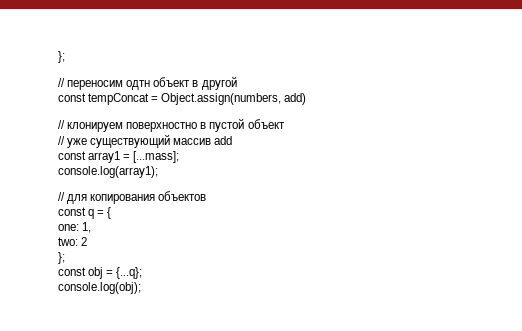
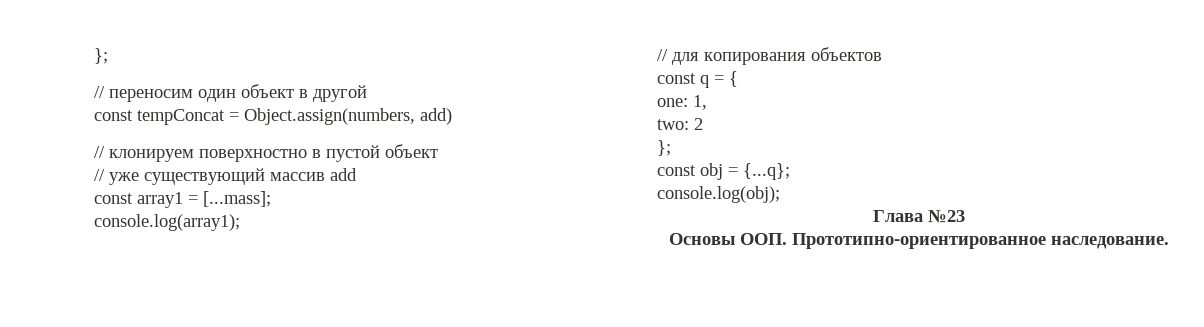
[126,80,151,90] одтн -> [198,89,236,102] один
(141, 288) none -> [873,210,965,223] [669,233,1169,249] // Глава №23 // Основы ООП. Прототипно-ориентированное наследование.

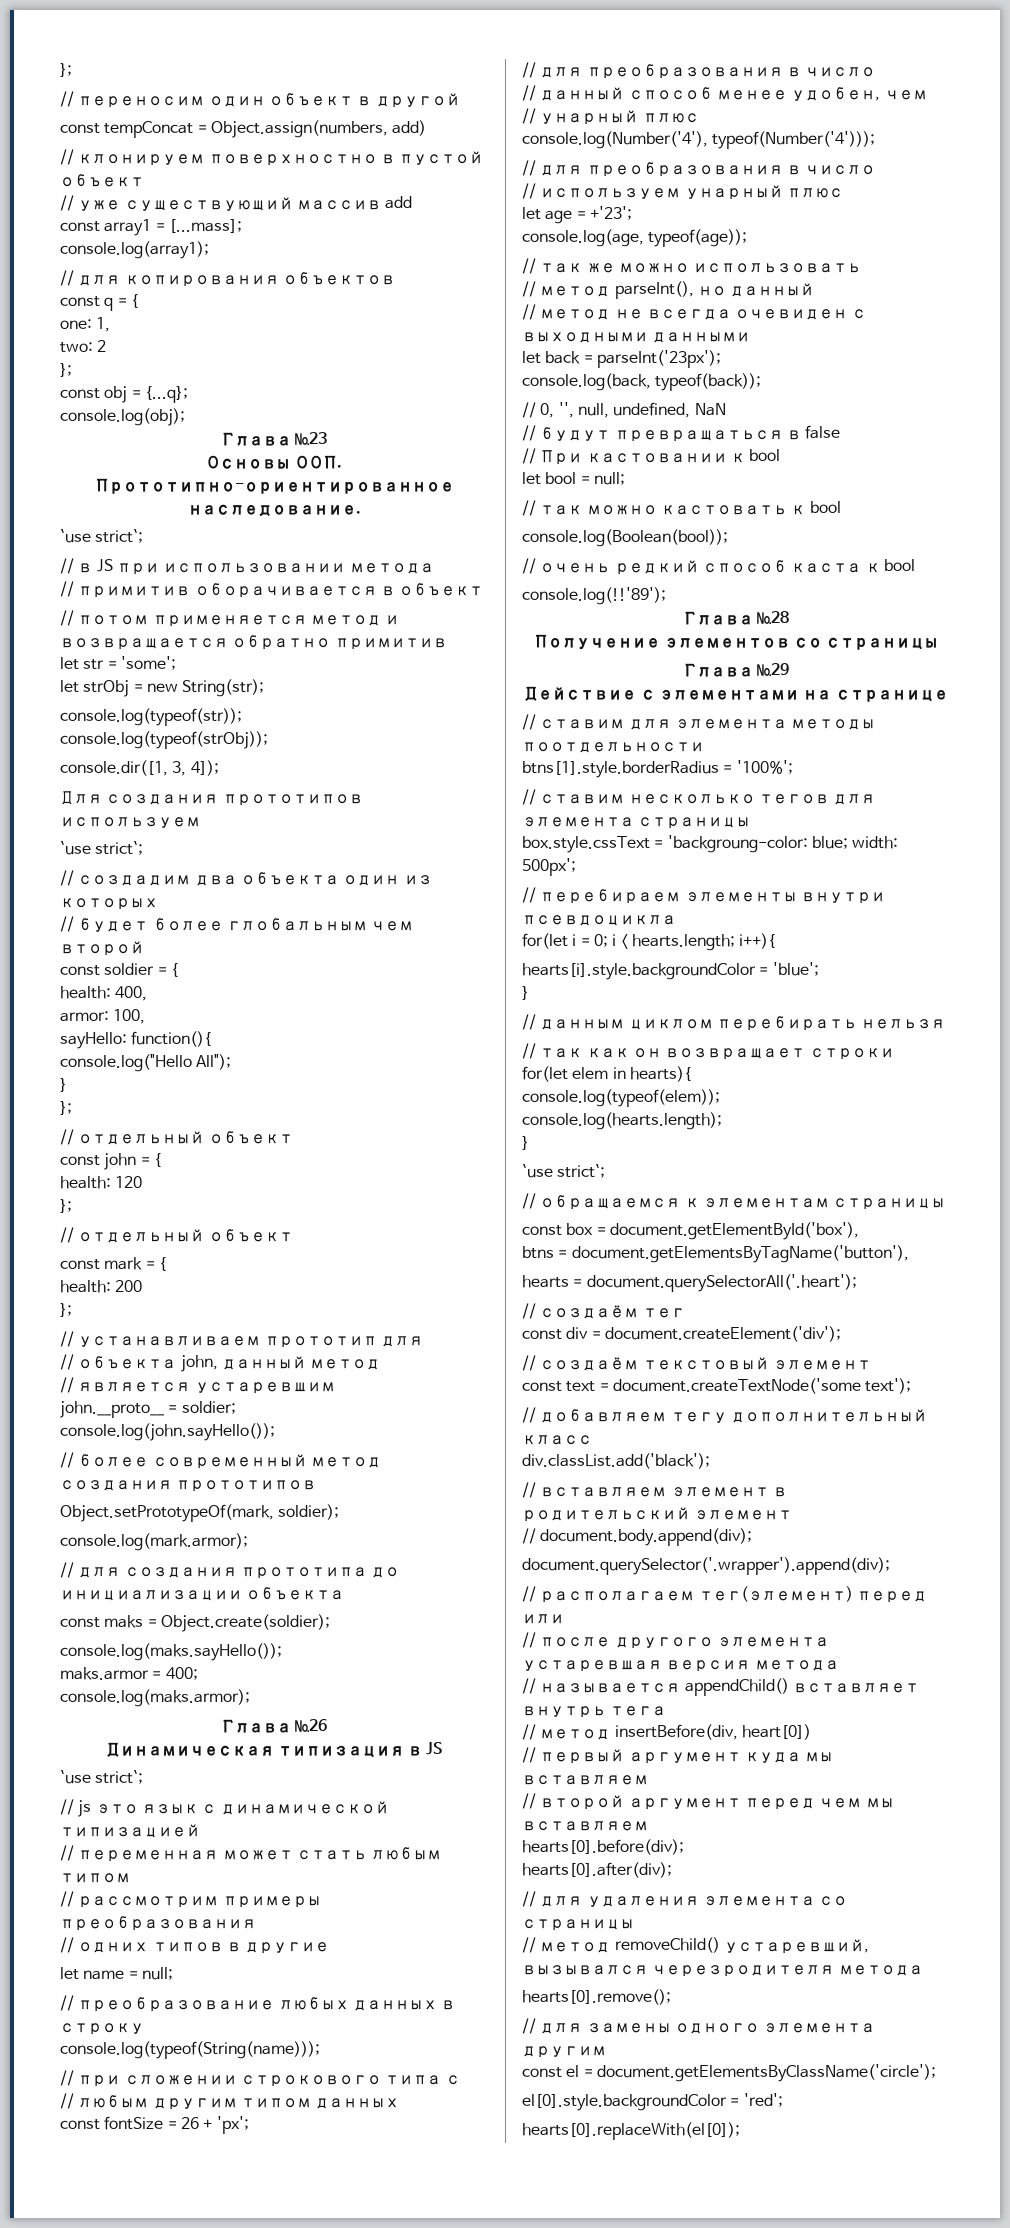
(1169, 242) none -> [60,529,144,543] [60,558,434,575] [60,581,484,598] [60,610,400,627] [60,635,447,650] [60,656,176,670] [60,679,265,697] [60,708,242,726] [60,731,268,749] [60,760,219,776] [60,791,363,806] [60,817,200,828] [60,841,144,855] [60,870,432,886] [60,898,158,910] [60,916,414,932] [60,941,144,956] [60,963,178,977] [60,986,148,1001] [60,1009,146,1024] [60,1031,212,1049] [60,1054,232,1072] [60,1078,67,1092] [60,1101,72,1115] [60,1129,293,1145] [60,1153,161,1170] [60,1176,143,1189] [60,1199,72,1213] [60,1227,293,1243] [60,1257,166,1271] [60,1280,143,1293] [60,1303,72,1317] [60,1331,423,1348] [60,1354,381,1372] [60,1377,335,1394] [60,1401,236,1418] [60,1423,275,1441] [60,1452,381,1469] [60,1480,317,1492] [60,1504,340,1522] [60,1533,248,1551] [60,1562,400,1579] [60,1587,345,1601] [60,1614,330,1632] [60,1643,282,1661] [60,1667,198,1680] [60,1689,250,1707] [220,1719,328,1733] [105,1742,443,1758] [60,1770,144,1784] [60,1799,389,1817] [60,1824,200,1838] [60,1845,442,1862] [60,1873,130,1883] [60,1891,321,1908] [60,1916,256,1931] [60,1937,330,1954] [60,1967,173,1980] [60,1995,456,2012] [60,2023,144,2035] [60,2041,320,2059] [60,2070,460,2087] [60,2093,400,2110] [60,2116,249,2134] [522,62,876,79] [522,85,927,101] [522,108,699,125] [522,131,876,149] [522,160,876,177] [522,183,843,200] [522,206,632,224] [522,229,748,247] [522,258,862,274] [522,281,815,299] [522,304,866,320] [522,332,751,343] [522,350,721,368] [522,373,762,391] [522,402,726,418] [522,425,841,442] [522,448,781,465] [522,472,625,485] [522,500,841,516] [522,529,728,547] [522,558,915,575] [522,587,666,605] [682,611,790,625] [533,634,939,650] [682,663,790,677] [524,686,948,702] [522,714,876,730] [522,742,704,753] [522,760,793,778] [522,789,876,805] [522,817,751,829] [522,835,899,853] [522,858,576,876] [522,887,885,904] [522,915,676,926] [522,933,776,951] [522,962,819,980] [522,986,529,1000] [522,1014,946,1031] [522,1043,894,1060] [522,1066,691,1082] [522,1089,720,1107] [522,1112,722,1130] [522,1136,529,1150] [522,1164,606,1178] [522,1193,946,1210] [522,1222,859,1240] [522,1245,909,1263] [522,1274,857,1292] [522,1303,685,1319] [522,1326,841,1342] [522,1355,871,1371] [522,1378,912,1394] [522,1407,927,1423] [522,1435,592,1445] [522,1453,710,1469] [522,1482,787,1498] [522,1507,793,1522] [522,1528,753,1546] [522,1557,890,1575] [522,1586,927,1603] [522,1614,564,1624] [522,1632,829,1649] [522,1660,839,1672] [522,1678,919,1696] [522,1706,667,1718] [522,1724,811,1740] [522,1747,834,1764] [522,1775,648,1785] [522,1793,894,1810] [522,1821,648,1831] [522,1839,684,1855] [522,1862,672,1878] [522,1891,848,1907] [522,1919,634,1931] [522,1937,869,1954] [522,1965,923,1977] [522,1989,671,2005] [522,2018,876,2034] [522,2046,606,2058] [522,2064,936,2082] [522,2093,783,2111] [522,2122,740,2140] // `use strict`; // // в JS при использовании метода // // примитив оборачивается в объект // // потом применяется метод и возвращается обратно примитив // let str = 'some'; // let strObj = new String(str); // console.log(typeof(str)); // console.log(typeof(strObj)); // console.dir([1, 3, 4]); // Для создания прототипов используем // `use strict`; // // создадим два объекта один из которых // // будет более глобальным чем второй // const soldier = { // health: 400, // armor: 100, // sayHello: function(){ // console.log("Hello All"); // } // }; // // отдельный объект // const john = { // health: 120 // }; // // отдельный объект // const mark = { // health: 200 // }; // // устанавливаем прототип для // // объекта john, данный метод // // является устаревшим // john.__proto__ = soldier; // console.log(john.sayHello()); // // более современный метод создания прототипов // Object.setPrototypeOf(mark, soldier); // console.log(mark.armor); // // для создания прототипа до инициализации объекта // const maks = Object.create(soldier); // console.log(maks.sayHello()); // maks.armor = 400; // console.log(maks.armor); // Глава №26 // Динамическая типизация в JS // `use strict`; // // js это язык с динамической типизацией // // переменная может стать любым типом // // рассмотрим примеры преобразования // // одних типов в другие // let name = null; // // преобразование любых данных в строку // console.log(typeof(String(name))); // // при сложении строкового типа с // // любым другим типом данных // const fontSize = 26 + 'px'; // // для преобразования в число // // данный способ менее удобен, чем // // унарный плюс // console.log(Number('4'), typeof(Number('4'))); // // для преобразования в число // // используем унарный плюс // let age = +'23'; // console.log(age, typeof(age)); // // так же можно использовать // // метод parseInt(), но данный // // метод не всегда очевиден с выходными данными // let back = parseInt('23px'); // console.log(back, typeof(back)); // // 0, '', null, undefined, NaN // // будут превращаться в false // // При кастовании к bool // let bool = null; // // так можно кастовать к bool // console.log(Boolean(bool)); // // очень редкий способ каста к bool // console.log(!!'89'); // Глава №28 // Получение элементов со страницы // Глава №29 // Действие с элементами на странице // // ставим для элемента методы поотдельности // btns[1].style.borderRadius = '100%'; // // ставим несколько тегов для элемента страницы // box.style.cssText = 'backgroung-color: blue; width: 500px'; // // перебираем элементы внутри псевдоцикла // for(let i = 0; i < hearts.length; i++){ // hearts[i].style.backgroundColor = 'blue'; // } // // данным циклом перебирать нельзя // // так как он возвращает строки // for(let elem in hearts){ // console.log(typeof(elem)); // console.log(hearts.length); // } // `use strict`; // // обращаемся к элементам страницы // const box = document.getElementById('box'), // btns = document.getElementsByTagName('button'), // hearts = document.querySelectorAll('.heart'); // // создаём тег // const div = document.createElement('div'); // // создаём текстовый элемент // const text = document.createTextNode('some text'); // // добавляем тегу дополнительный класс // div.classList.add('black'); // // вставляем элемент в родительский элемент // // document.body.append(div); // document.querySelector('.wrapper').append(div); // // располагаем тег(элемент) перед или // // после другого элемента устаревшая версия метода // // называется appendChild() вставляет внутрь тега // // метод insertBefore(div, heart[0]) // // первый аргумент куда мы вставляем // // второй аргумент перед чем мы вставляем // hearts[0].before(div); // hearts[0].after(div); // // для удаления элемента со страницы // // метод removeChild() устаревший, вызывался черезродителя метода // hearts[0].remove(); // // для замены одного элемента другим // const el = document.getElementsByClassName('circle'); // el[0].style.backgroundColor = 'red'; // hearts[0].replaceWith(el[0]);

